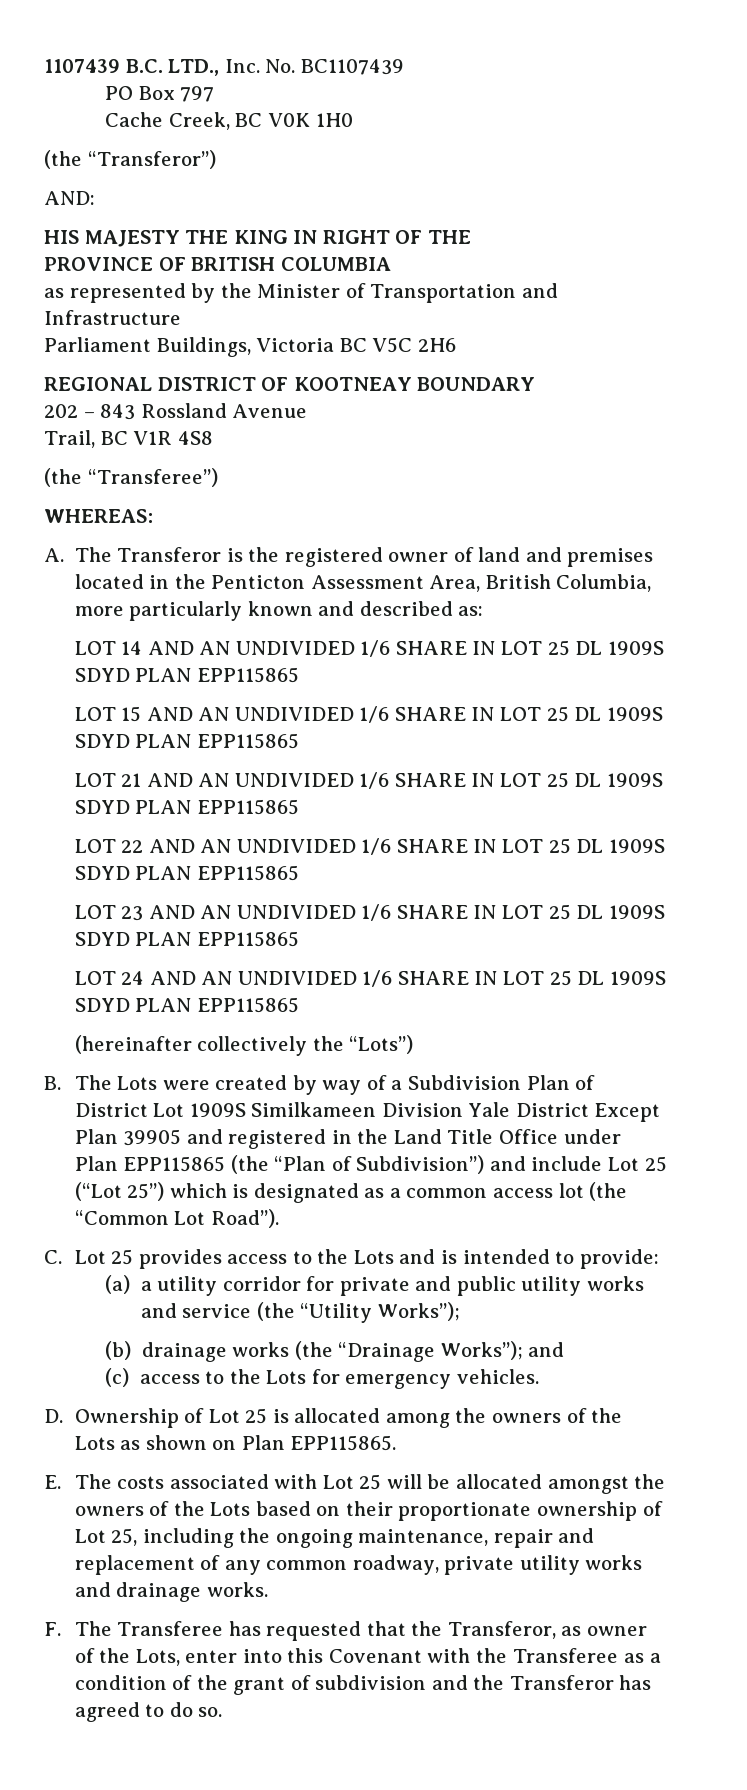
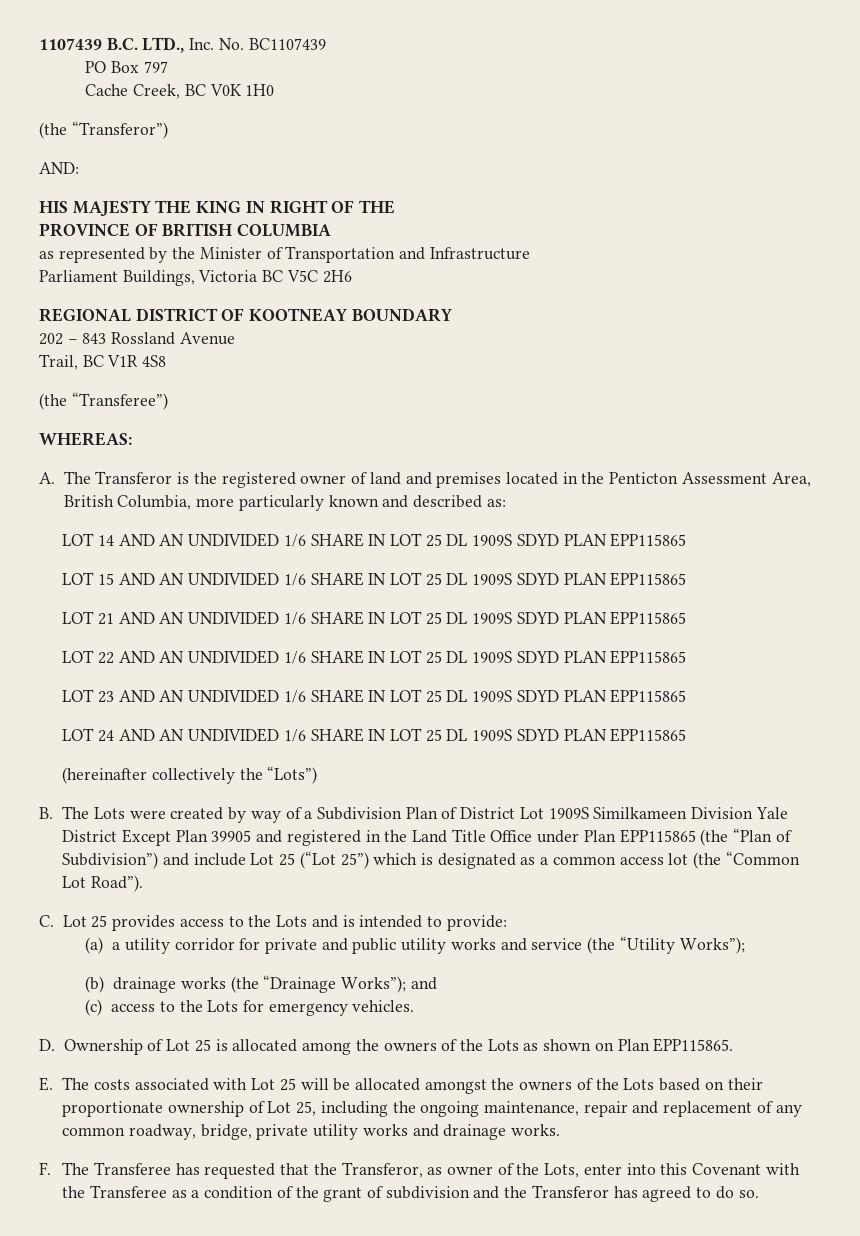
(439, 1565) none -> [200,1124,252,1140] bridge,

